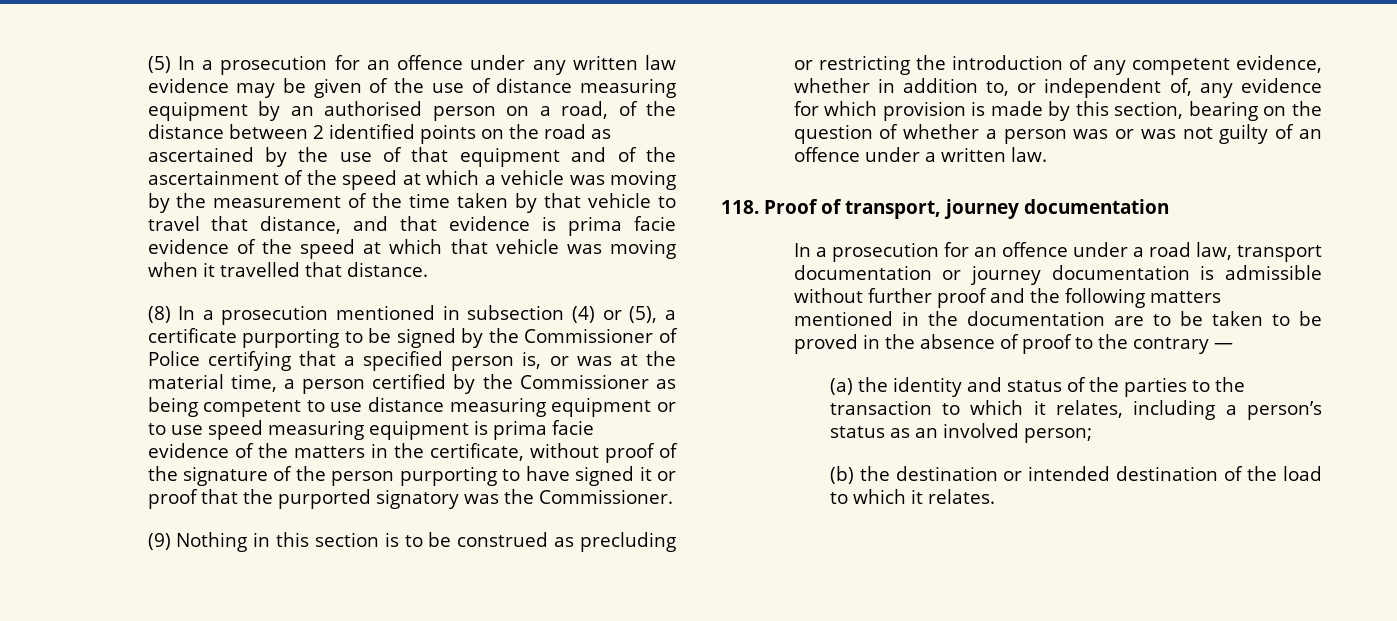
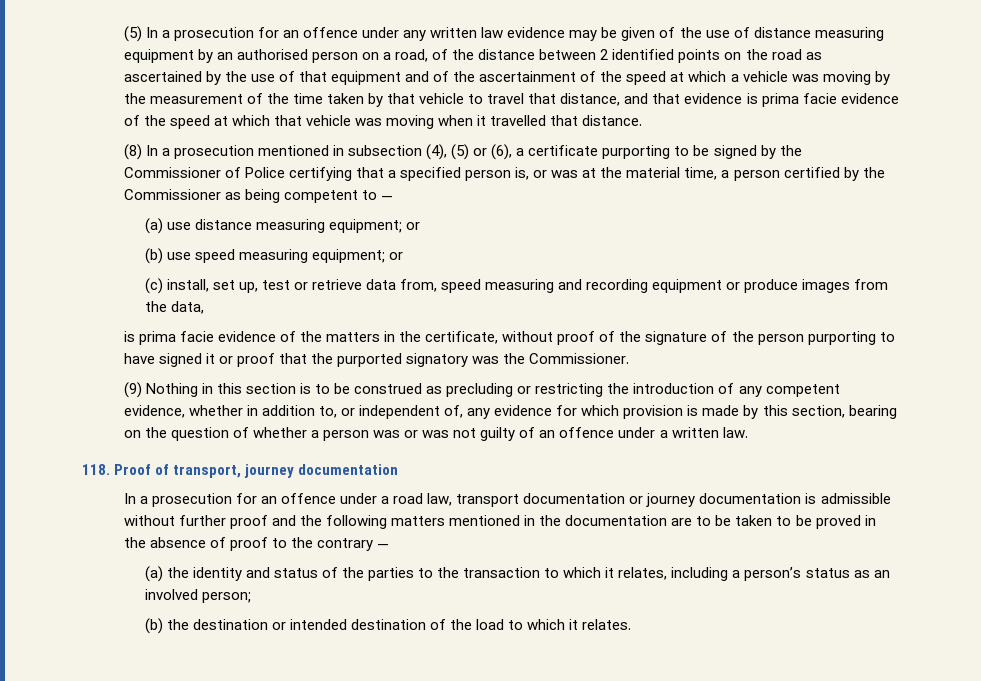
[572,306,658,323] (4) or (5), -> [426,144,513,160] (4), (5) or (6),
(325, 406) none -> [380,196,393,200] [144,218,163,234] — // (a)
[551,397,676,417] [147,423,166,435] equipment or to -> [328,219,420,233] [144,248,163,264] equipment; or // (b)
[368,420,469,440] equipment -> [311,249,403,263] [144,278,889,294] [144,301,204,314] equipment; or // (c) install, set up, test or retrieve data from, speed measuring and recording equipment or produce images from the data, //

